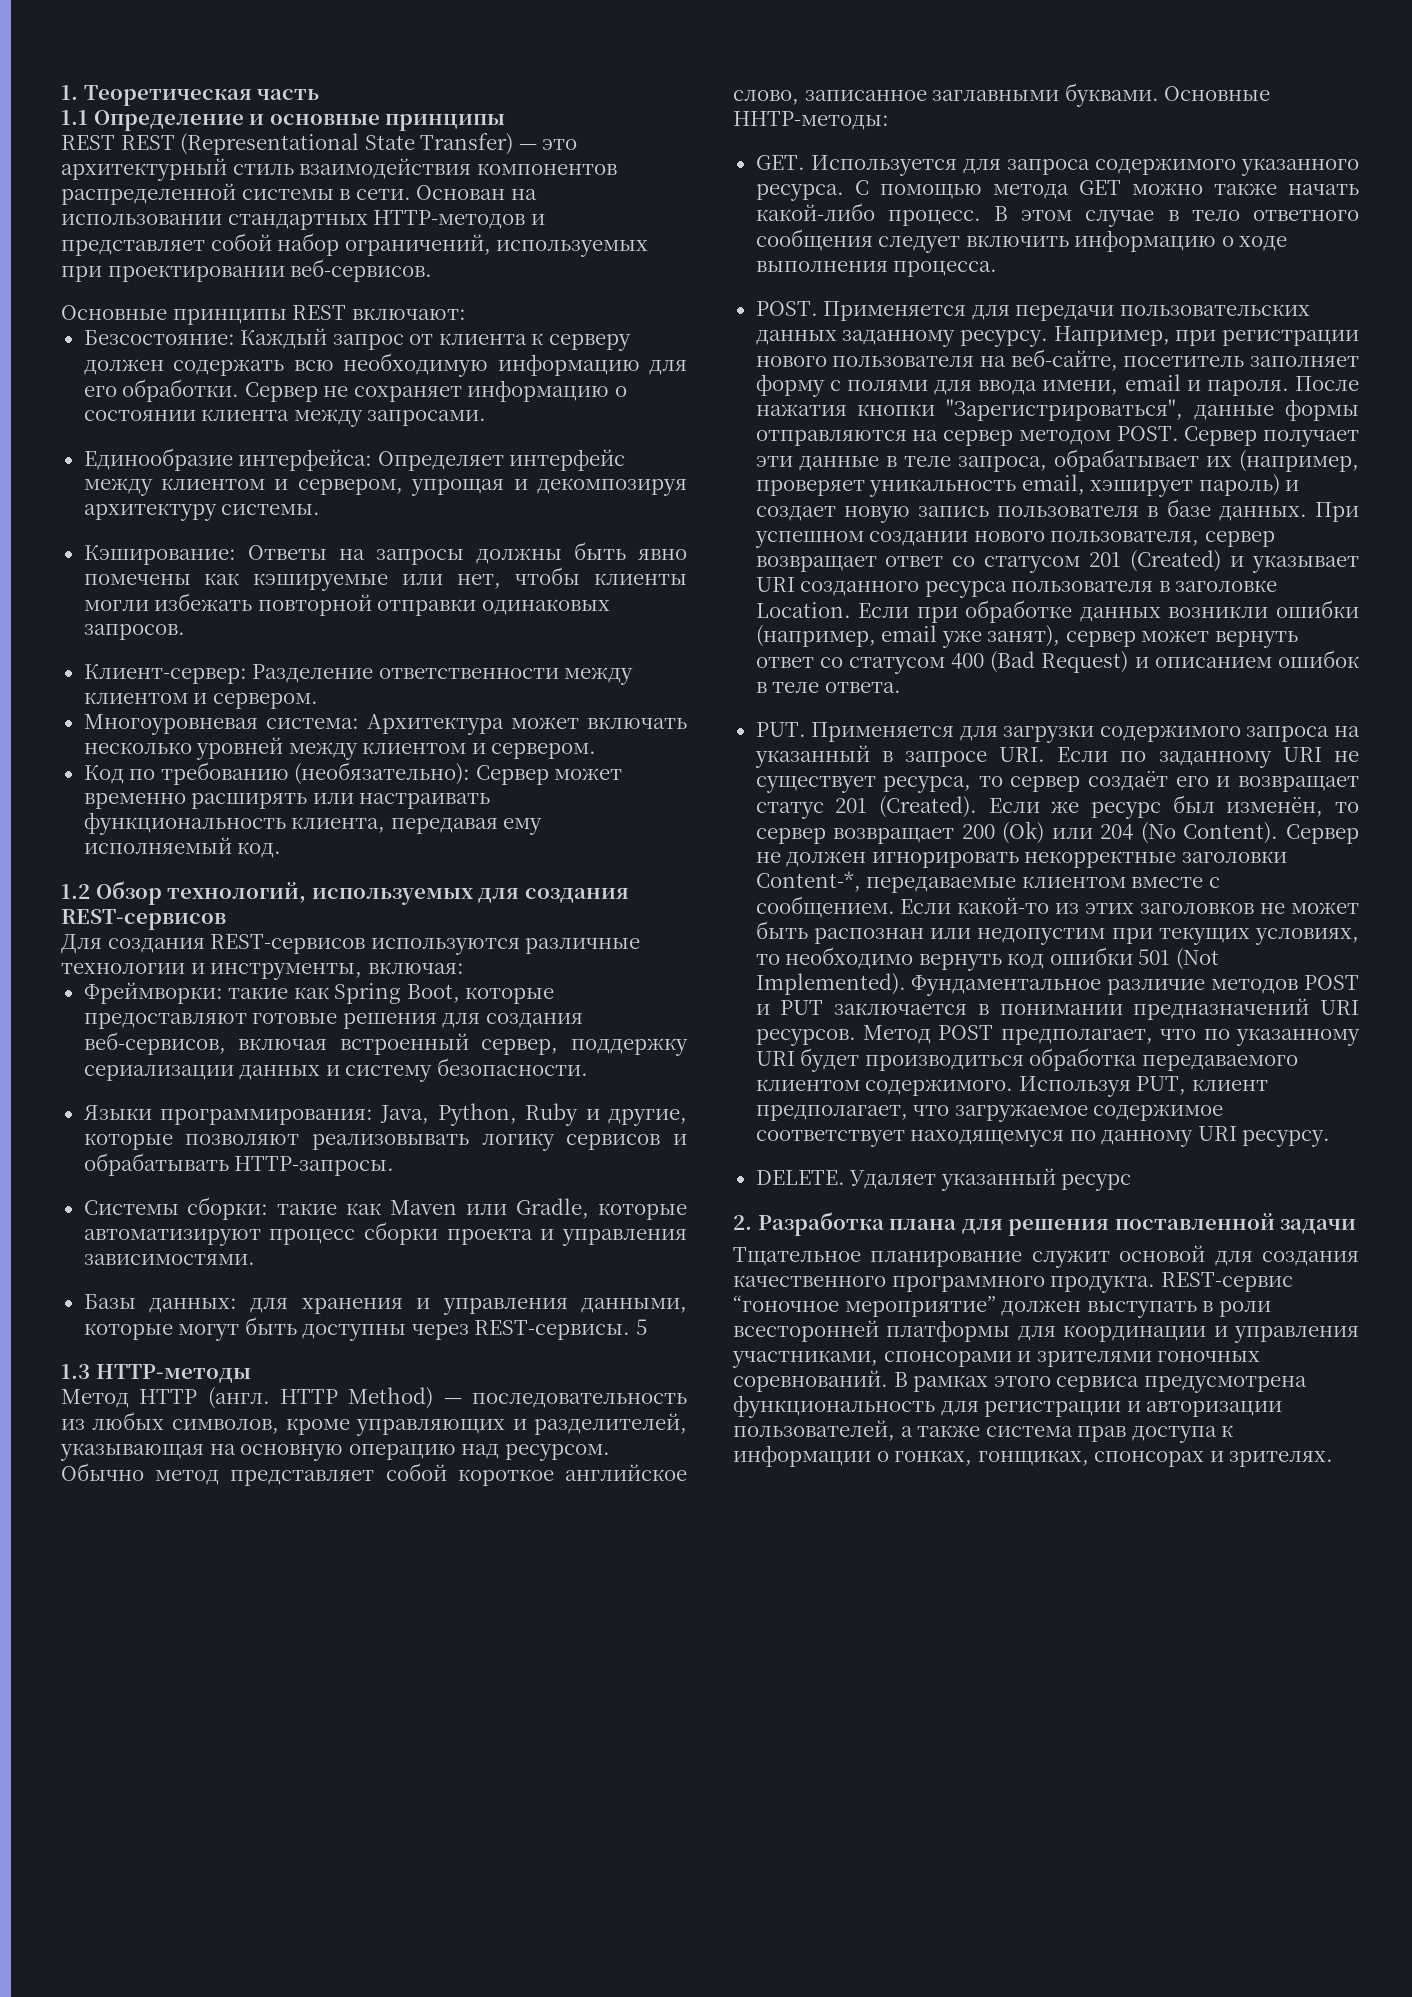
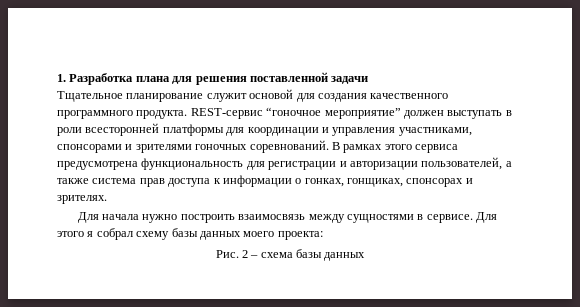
[83,85,320,106] [61,110,506,131] [61,133,578,155] [61,158,617,181] [61,183,537,205] [61,210,545,230] [61,233,649,257] [61,259,433,282] [61,305,466,325] [83,328,631,351] [83,353,687,377] [83,379,627,402] [83,409,487,427] [83,448,626,471] [83,478,687,496] [83,503,321,521] [83,542,687,565] [83,567,687,591] [83,593,610,616] [83,624,185,640] [83,664,634,685] [83,692,318,709] [83,714,688,735] [83,737,597,760] [83,762,623,785] [83,793,491,809] [83,812,543,835] [83,837,282,858] [61,881,629,905] [61,909,226,930] [61,934,641,955] [61,962,464,980] [83,982,555,1004] [83,1013,583,1029] [83,1032,688,1056] [83,1058,588,1082] [83,1103,687,1126] [83,1133,688,1151] [83,1153,395,1176] [83,1197,687,1220] [83,1222,687,1246] [83,1254,255,1265] [83,1294,687,1315] [83,1317,647,1341] [61,1364,251,1383] [61,1387,687,1409] [61,1412,687,1436] [60,1443,610,1461] [61,1463,687,1486] [733,83,1271,107] [733,111,889,130] [755,155,1359,176] [755,180,1359,201] [755,203,1359,227] [755,229,1288,253] [755,261,998,277] [755,301,1310,321] [755,326,1359,347] [755,349,1359,371] [755,374,1359,397] [755,399,1359,421] [755,426,1359,447] [755,449,1359,472] [755,474,1300,497] [755,499,1359,523] [754,531,1275,548] [755,550,1359,573] [755,577,1278,598] [755,600,1359,623] [755,625,1298,648] [755,650,1359,674] [755,682,901,693] [755,722,1360,743] [754,745,1359,768] [755,770,1359,793] [755,795,1359,819] [755,821,1359,844] [755,851,1287,868] [755,871,1220,893] [755,896,1359,918] [755,921,1359,945] [755,947,1219,971] [755,973,1359,996] [755,998,1359,1020] [755,1025,1360,1046] [755,1048,1298,1072] [755,1076,1268,1097] [755,1104,1224,1122] [755,1126,1331,1147] [755,1168,1132,1191] [733,1215,752,1230] Теоретическая часть // 1.1 Определение и основные принципы // REST REST (Representational State Transfer) — это архитектурный стиль взаимодействия компонентов распределенной системы в сети. Основан на использовании стандартных HTTP-методов и представляет собой набор ограничений, используемых при проектировании веб-сервисов. // Основные принципы REST включают: // Безсостояние: Каждый запрос от клиента к серверу должен содержать всю необходимую информацию для его обработки. Сервер не сохраняет информацию о состоянии клиента между запросами. // Единообразие интерфейса: Определяет интерфейс между клиентом и сервером, упрощая и декомпозируя архитектуру системы. // Кэширование: Ответы на запросы должны быть явно помечены как кэшируемые или нет, чтобы клиенты могли избежать повторной отправки одинаковых запросов. // Клиент-сервер: Разделение ответственности между клиентом и сервером. // Многоуровневая система: Архитектура может включать несколько уровней между клиентом и сервером. // Код по требованию (необязательно): Сервер может временно расширять или настраивать функциональность клиента, передавая ему исполняемый код. // 1.2 Обзор технологий, используемых для создания REST-сервисов // Для создания REST-сервисов используются различные технологии и инструменты, включая: // Фреймворки: такие как Spring Boot, которые предоставляют готовые решения для создания веб-сервисов, включая встроенный сервер, поддержку сериализации данных и систему безопасности. // Языки программирования: Java, Python, Ruby и другие, которые позволяют реализовывать логику сервисов и обрабатывать HTTP-запросы. // Системы сборки: такие как Maven или Gradle, которые автоматизируют процесс сборки проекта и управления зависимостями. // Базы данных: для хранения и управления данными, которые могут быть доступны через REST-сервисы. 5 // 1.3 HTTP-методы // Метод HTTP (англ. HTTP Method) — последовательность из любых символов, кроме управляющих и разделителей, указывающая на основную операцию над ресурсом. Обычно метод представляет собой короткое английское слово, записанное заглавными буквами. Основные HHTP-методы: // GET. Используется для запроса содержимого указанного ресурса. С помощью метода GET можно также начать какой-либо процесс. В этом случае в тело ответного сообщения следует включить информацию о ходе выполнения процесса. // POST. Применяется для передачи пользовательских данных заданному ресурсу. Например, при регистрации нового пользователя на веб-сайте, посетитель заполняет форму с полями для ввода имени, email и пароля. После нажатия кнопки "Зарегистрироваться", данные формы отправляются на сервер методом POST. Сервер получает эти данные в теле запроса, обрабатывает их (например, проверяет уникальность email, хэширует пароль) и создает новую запись пользователя в базе данных. При успешном создании нового пользователя, сервер возвращает ответ со статусом 201 (Created) и указывает URI созданного ресурса пользователя в заголовке Location. Если при обработке данных возникли ошибки (например, email уже занят), сервер может вернуть ответ со статусом 400 (Bad Request) и описанием ошибок в теле ответа. // PUT. Применяется для загрузки содержимого запроса на указанный в запросе URI. Если по заданному URI не существует ресурса, то сервер создаёт его и возвращает статус 201 (Created). Если же ресурс был изменён, то сервер возвращает 200 (Ok) или 204 (No Content). Сервер не должен игнорировать некорректные заголовки Content-*, передаваемые клиентом вместе с сообщением. Если какой-то из этих заголовков не может быть распознан или недопустим при текущих условиях, то необходимо вернуть код ошибки 501 (Not Implemented). Фундаментальное различие методов POST и PUT заключается в понимании предназначений URI ресурсов. Метод POST предполагает, что по указанному URI будет производиться обработка передаваемого клиентом содержимого. Используя PUT, клиент предполагает, что загружаемое содержимое соответствует находящемуся по данному URI ресурсу. // DELETE. Удаляет указанный ресурс // 2. -> (66, 78) none
(1334, 1459) none -> [77,212,498,223] [57,228,323,240] [215,249,366,261] // Для начала нужно построить взаимосвязь между сущностями в сервисе. Для этого я собрал схему базы данных моего проекта: // Рис. 2 – схема базы данных

